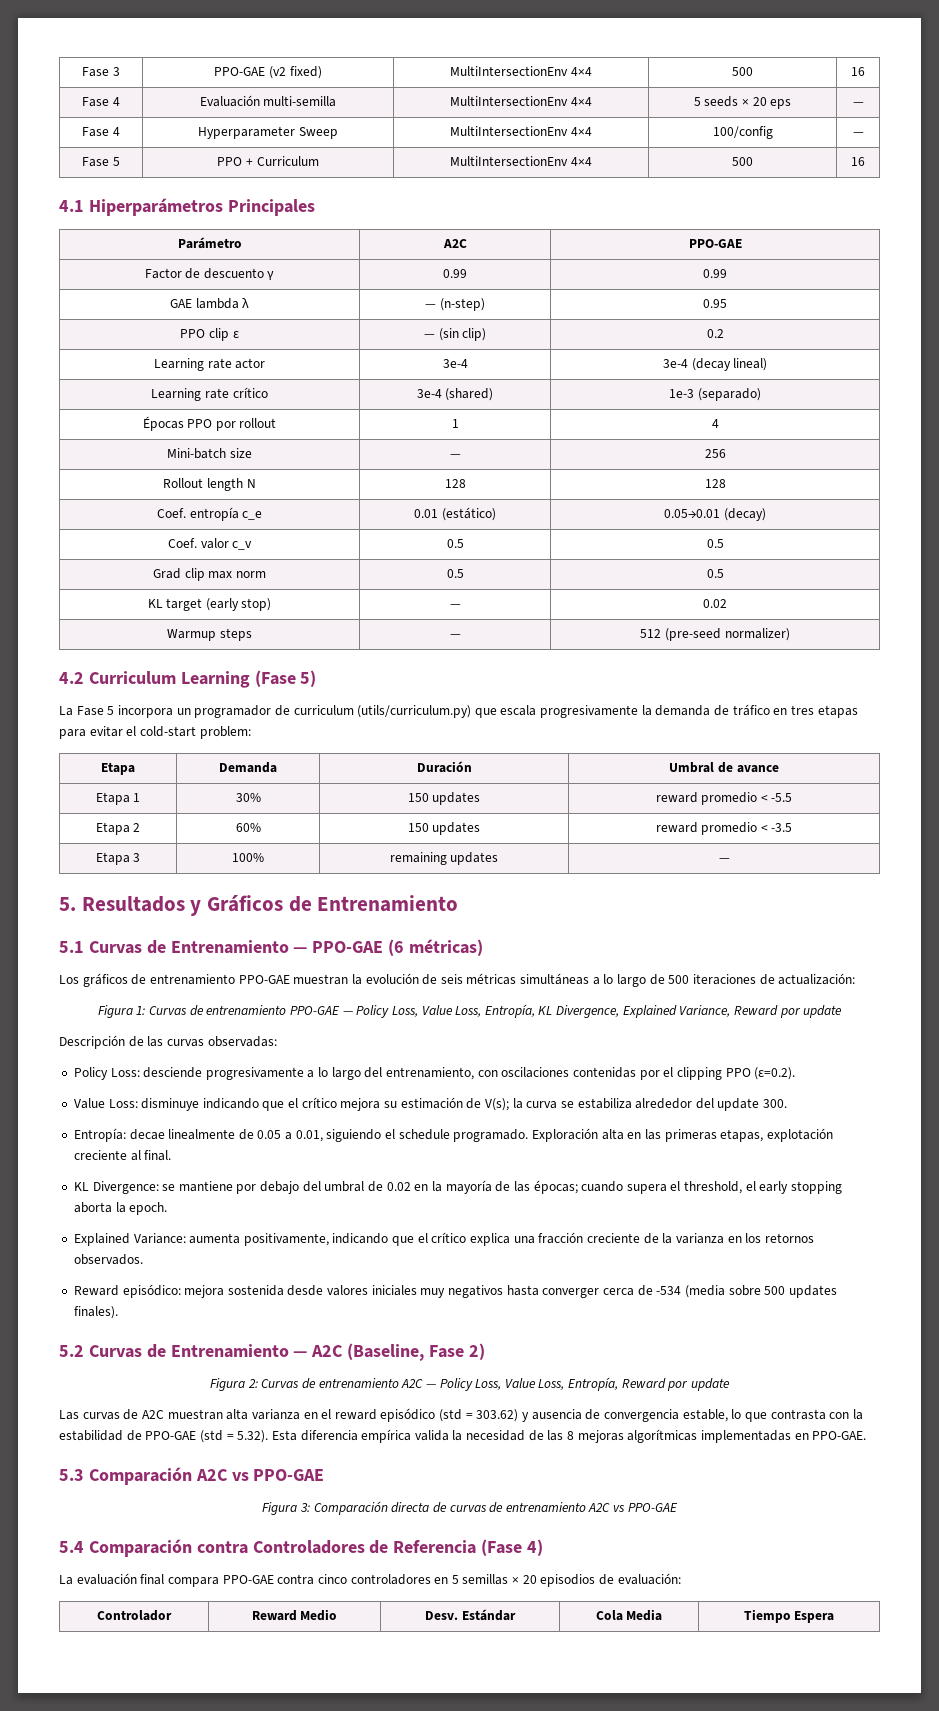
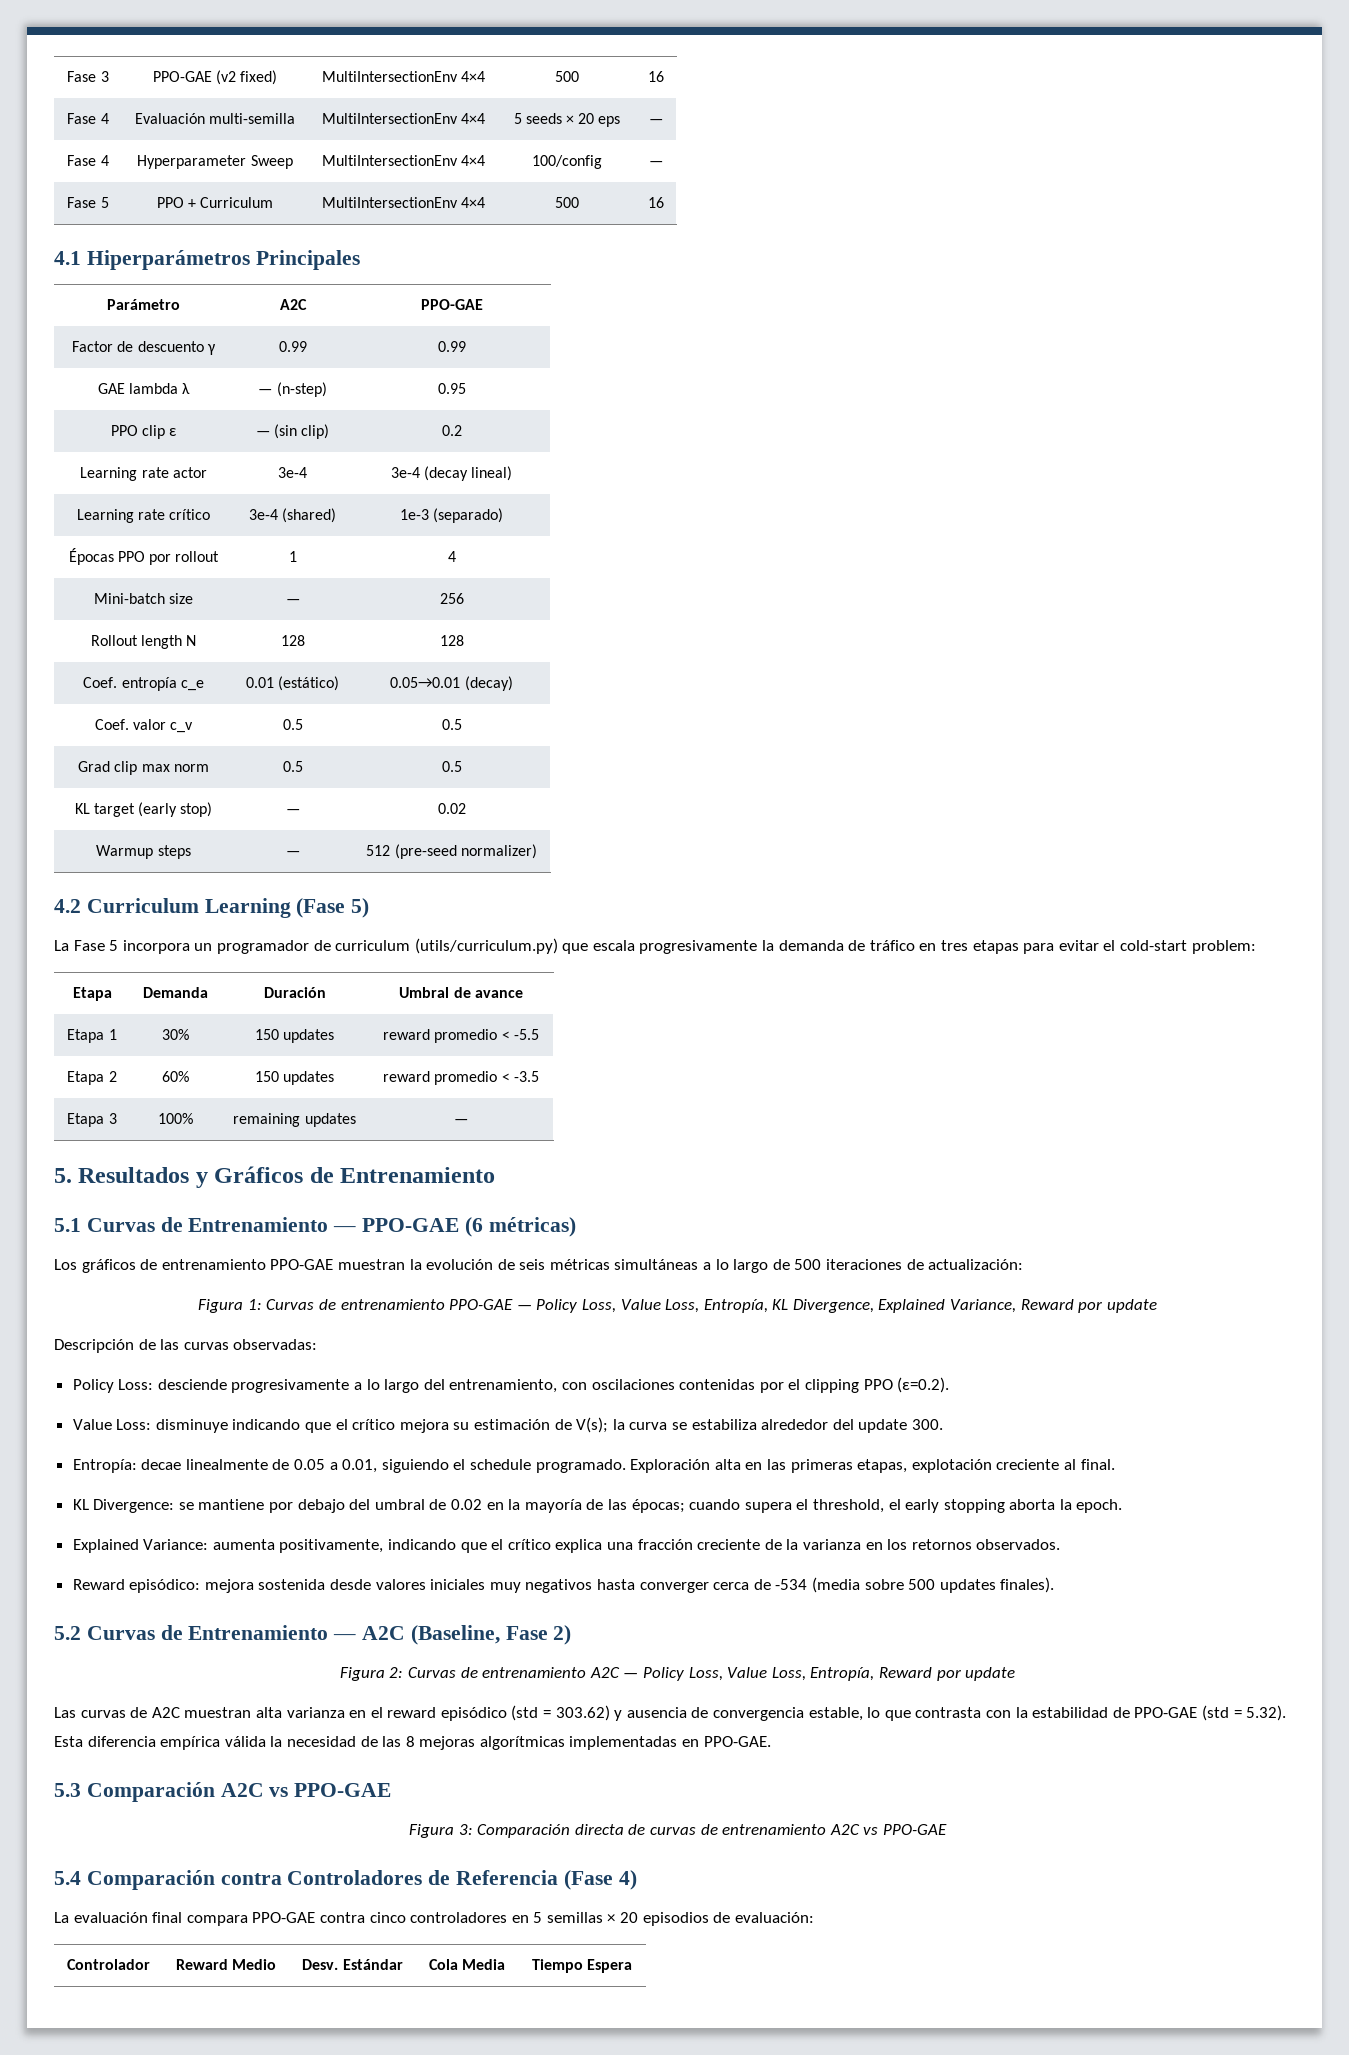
[414,1430,449,1441] valida -> [224,1736,266,1747] válida

